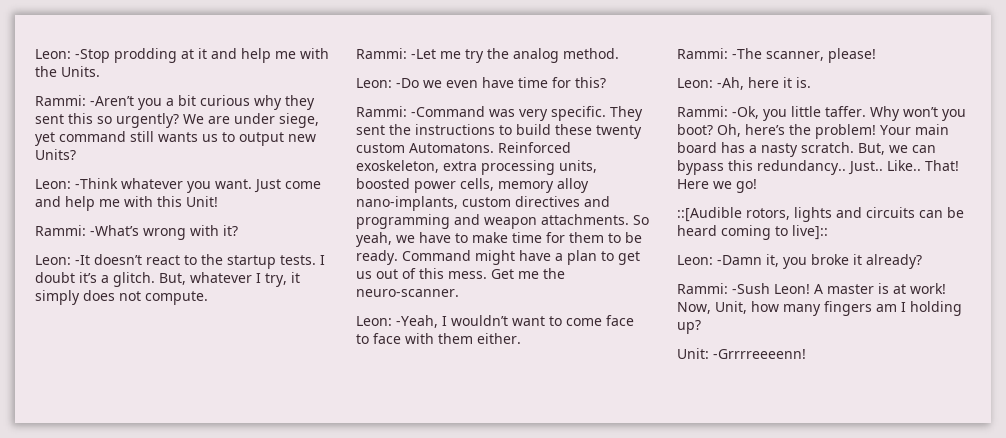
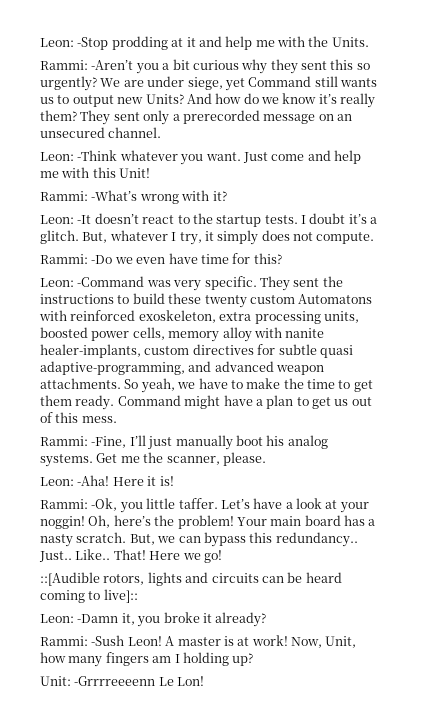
[59,131,126,142] command -> [248,76,312,87] Command
(76, 154) none -> [186,93,376,108] [40,110,352,125] [40,127,162,138] And how do we know it’s really them? They sent only a prerecorded message on an unsecured channel.
[411,48,619,63] [356,78,392,88] -Let me try the analog method. // Leon: -> (88, 259) none
[356,106,407,117] Rammi: -> [40,278,74,287] Leon:
[409,142,571,153] Automatons. Reinforced -> [298,294,373,304] [39,310,136,321] Automatons with reinforced
[356,196,610,211] [356,214,480,229] nano-implants, custom directives and programming and -> [253,327,325,338] [40,344,353,358] [40,361,274,375] with nanite healer-implants, custom directives for subtle quasi adaptive-programming, and advanced
[512,232,642,243] time for them to be -> [283,378,373,392] [40,395,72,406] the time to get them
(487, 275) none -> [40,435,328,450] [40,454,93,467] // Rammi: -Fine, I’ll just manually boot his analog systems.
[356,289,459,297] [356,315,634,328] [356,333,521,344] [677,48,876,63] [677,77,811,90] neuro-scanner. // Leon: -Yeah, I wouldn’t want to come face to face with them either. // Rammi: -The scanner, please! // Leon: -Ah, here it is. -> [166,452,266,466] [40,475,174,486] scanner, please. // Leon: -Aha! Here it is!
[870,106,966,121] [677,124,713,135] Why won’t you boot? -> [220,498,369,513] [40,516,85,529] Let’s have a look at your noggin!
[713,349,806,359] -Grrrreeeenn! -> [74,676,205,686] -Grrrreeeenn Le Lon!

